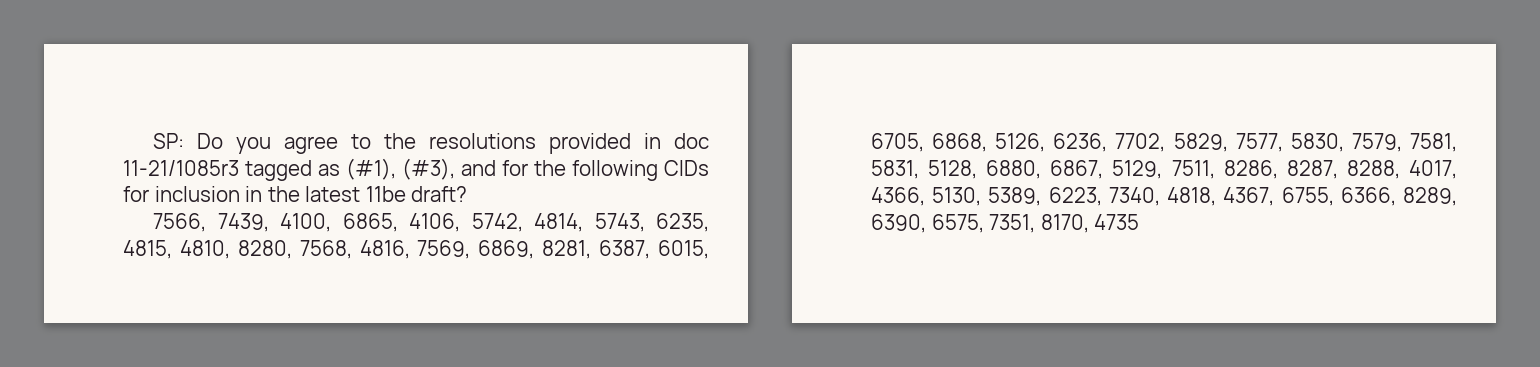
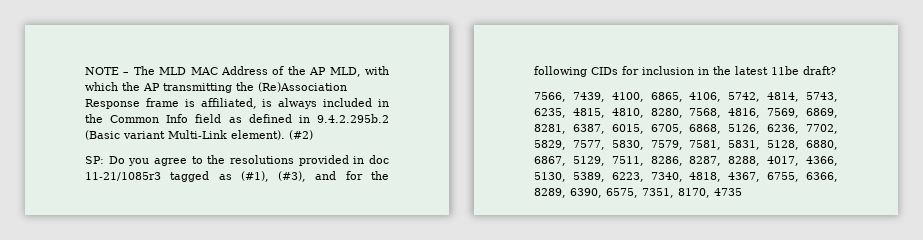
(153, 141) none -> [85,66,389,77] [85,82,347,93] [85,98,389,109] [85,114,389,123] [85,130,313,140] NOTE – The MLD MAC Address of the AP MLD, with which the AP transmitting the (Re)Association Response frame is affiliated, is always included in the Common Info field as defined in 9.4.2.295b.2 (Basic variant Multi-Link element). (#2) //

